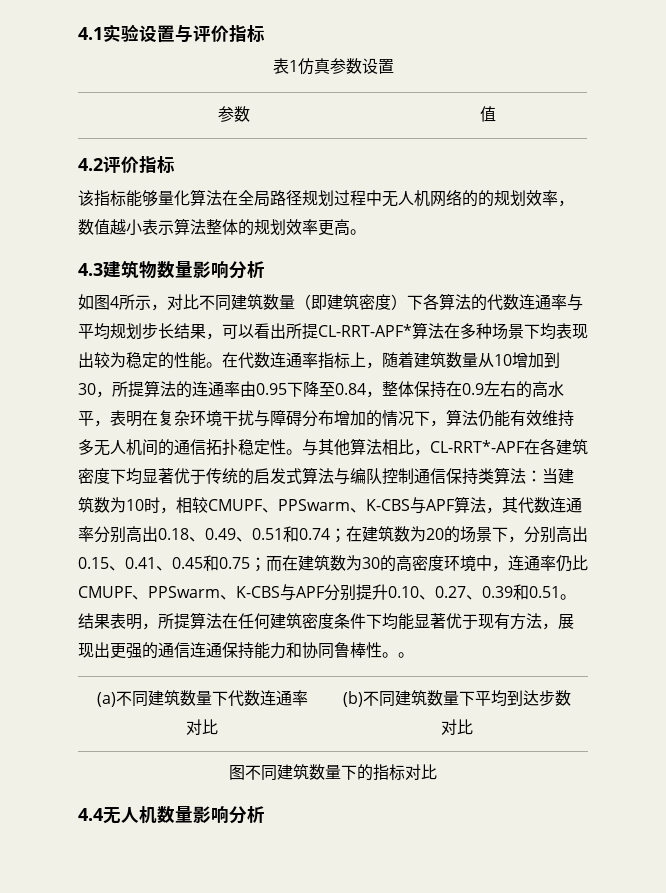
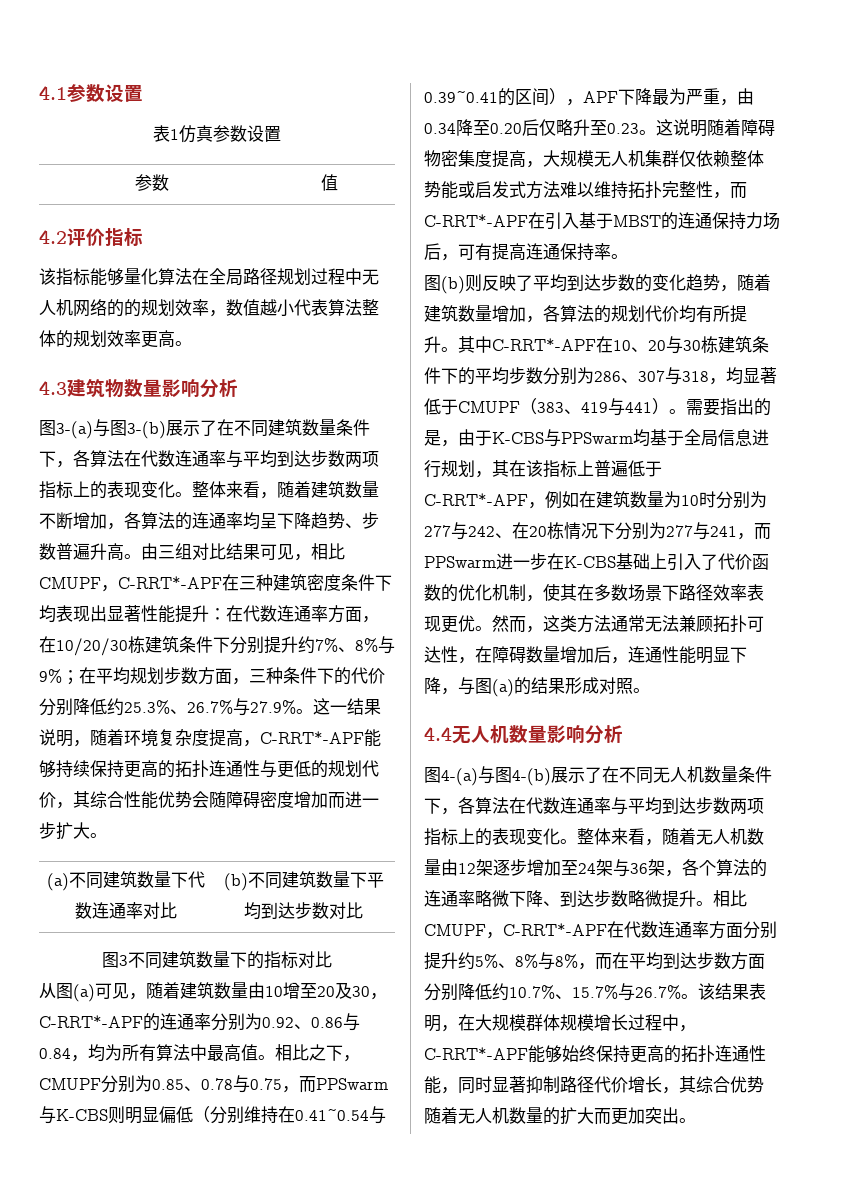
[103,24,265,43] 实验设置与评价指标 -> [67,84,143,102] 参数设置
[142,219,174,235] 表示 -> [294,299,328,316] 代表
[78,293,583,311] [78,322,588,340] [78,352,560,369] [78,380,564,398] [78,409,574,427] [78,438,588,456] [78,467,574,485] [78,496,582,514] [78,526,588,543] [78,555,588,572] [78,584,576,601] [78,612,574,630] [78,642,398,659] 如图4所示，对比不同建筑数量（即建筑密度）下各算法的代数连通率与平均规划步长结果，可以看出所提CL-RRT-APF*算法在多种场景下均表现出较为稳定的性能。在代数连通率指标上，随着建筑数量从10增加到30，所提算法的连通率由0.95下降至0.84，整体保持在0.9左右的高水平，表明在复杂环境干扰与障碍分布增加的情况下，算法仍能有效维持多无人机间的通信拓扑稳定性。与其他算法相比，CL-RRT*-APF在各建筑密度下均显著优于传统的启发式算法与编队控制通信保持类算法：当建筑数为10时，相较CMUPF、PPSwarm、K-CBS与APF算法，其代数连通率分别高出0.18、0.49、0.51和0.74；在建筑数为20的场景下，分别高出0.15、0.41、0.45和0.75；而在建筑数为30的高密度环境中，连通率仍比CMUPF、PPSwarm、K-CBS与APF分别提升0.10、0.27、0.39和0.51。结果表明，所提算法在任何建筑密度条件下均能显著优于现有方法，展现出更强的通信连通保持能力和协同鲁棒性。 -> [39,419,370,439] [39,450,379,468] [39,481,379,499] [39,512,379,530] [39,543,345,561] [39,574,392,592] [39,605,379,623] [39,636,395,656] [39,667,385,685] [39,698,381,716] [39,729,381,747] [39,760,379,778] [39,791,379,809] [39,822,90,840] 图3-(a)与图3-(b)展示了在不同建筑数量条件下，各算法在代数连通率与平均到达步数两项指标上的表现变化。整体来看，随着建筑数量不断增加，各算法的连通率均呈下降趋势、步数普遍升高。由三组对比结果可见，相比CMUPF，C-RRT*-APF在三种建筑密度条件下均表现出显著性能提升：在代数连通率方面，在10/20/30栋建筑条件下分别提升约7%、8%与9%；在平均规划步数方面，三种条件下的代价分别降低约25.3%、26.7%与27.9%。这一结果说明，随着环境复杂度提高，C-RRT*-APF能够持续保持更高的拓扑连通性与更低的规划代价，其综合性能优势会随障碍密度增加而进一步扩大
(245, 772) none -> [119,955,128,966] 3
(437, 772) none -> [39,982,387,1002] [39,1013,360,1031] [39,1044,360,1062] [39,1075,388,1093] [39,1106,386,1124] [424,88,754,106] [424,119,775,137] [424,150,764,168] [424,181,747,199] [424,212,780,230] [424,243,628,261] [424,274,771,294] [424,305,747,323] [424,336,769,354] [424,367,777,385] [424,398,771,416] [424,429,769,447] [424,460,662,478] [424,491,767,509] [424,522,771,540] [424,553,769,571] [424,583,764,602] [424,615,764,633] [424,646,747,664] [424,677,650,697] // 从图(a)可见，随着建筑数量由10增至20及30，C-RRT*-APF的连通率分别为0.92、0.86与0.84，均为所有算法中最高值。相比之下，CMUPF分别为0.85、0.78与0.75，而PPSwarm与K-CBS则明显偏低（分别维持在0.41~0.54与0.39~0.41的区间），APF下降最为严重，由0.34降至0.20后仅略升至0.23。这说明随着障碍物密集度提高，大规模无人机集群仅依赖整体势能或启发式方法难以维持拓扑完整性，而C-RRT*-APF在引入基于MBST的连通保持力场后，可有提高连通保持率。 // 图(b)则反映了平均到达步数的变化趋势，随着建筑数量增加，各算法的规划代价均有所提升。其中C-RRT*-APF在10、20与30栋建筑条件下的平均步数分别为286、307与318，均显著低于CMUPF（383、419与441）。需要指出的是，由于K-CBS与PPSwarm均基于全局信息进行规划，其在该指标上普遍低于C-RRT*-APF，例如在建筑数量为10时分别为277与242、在20栋情况下分别为277与241，而PPSwarm进一步在K-CBS基础上引入了代价函数的优化机制，使其在多数场景下路径效率表现更优。然而，这类方法通常无法兼顾拓扑可达性，在障碍数量增加后，连通性能明显下降，与图(a)的结果形成对照。
(265, 814) none -> [424,766,772,786] [424,797,764,815] [424,828,764,846] [424,859,767,877] [424,890,747,908] [424,921,777,939] [424,952,765,970] [424,983,766,1001] [424,1014,696,1032] [424,1045,766,1063] [424,1076,764,1094] [424,1107,696,1125] // 图4-(a)与图4-(b)展示了在不同无人机数量条件下，各算法在代数连通率与平均到达步数两项指标上的表现变化。整体来看，随着无人机数量由12架逐步增加至24架与36架，各个算法的连通率略微下降、到达步数略微提升。相比CMUPF，C-RRT*-APF在代数连通率方面分别提升约5%、8%与8%，而在平均到达步数方面分别降低约10.7%、15.7%与26.7%。该结果表明，在大规模群体规模增长过程中，C-RRT*-APF能够始终保持更高的拓扑连通性能，同时显著抑制路径代价增长，其综合优势随着无人机数量的扩大而更加突出。

